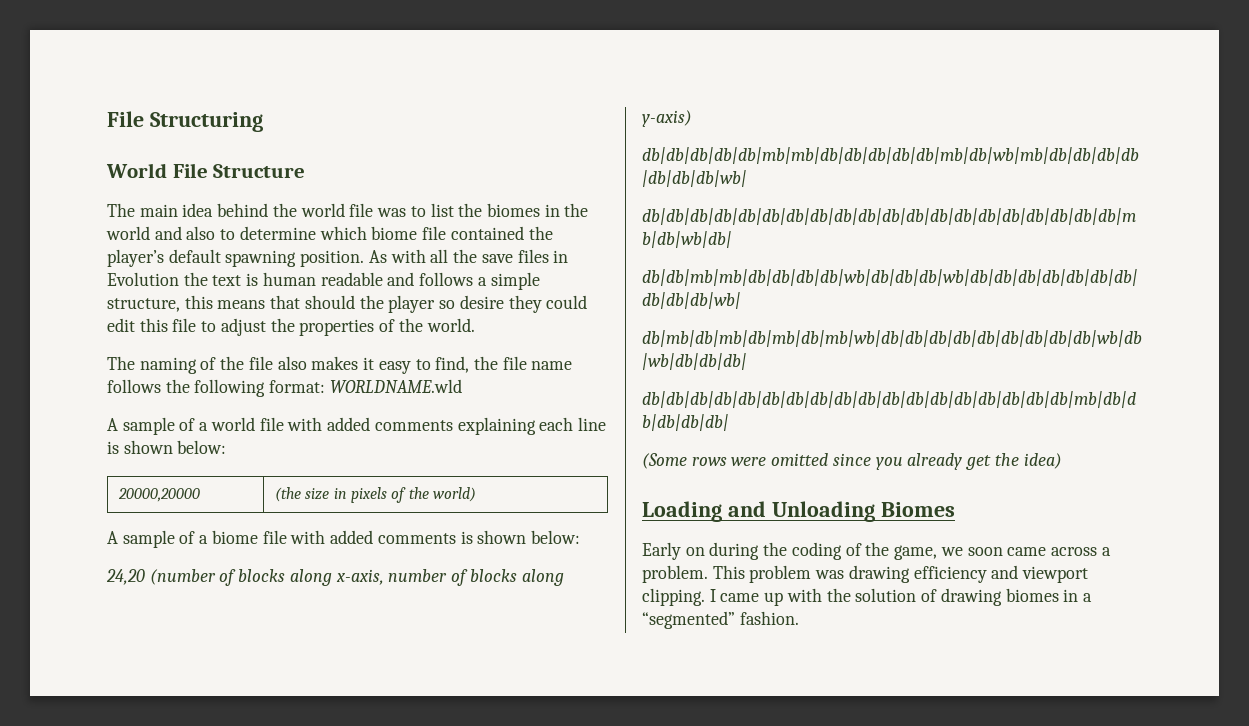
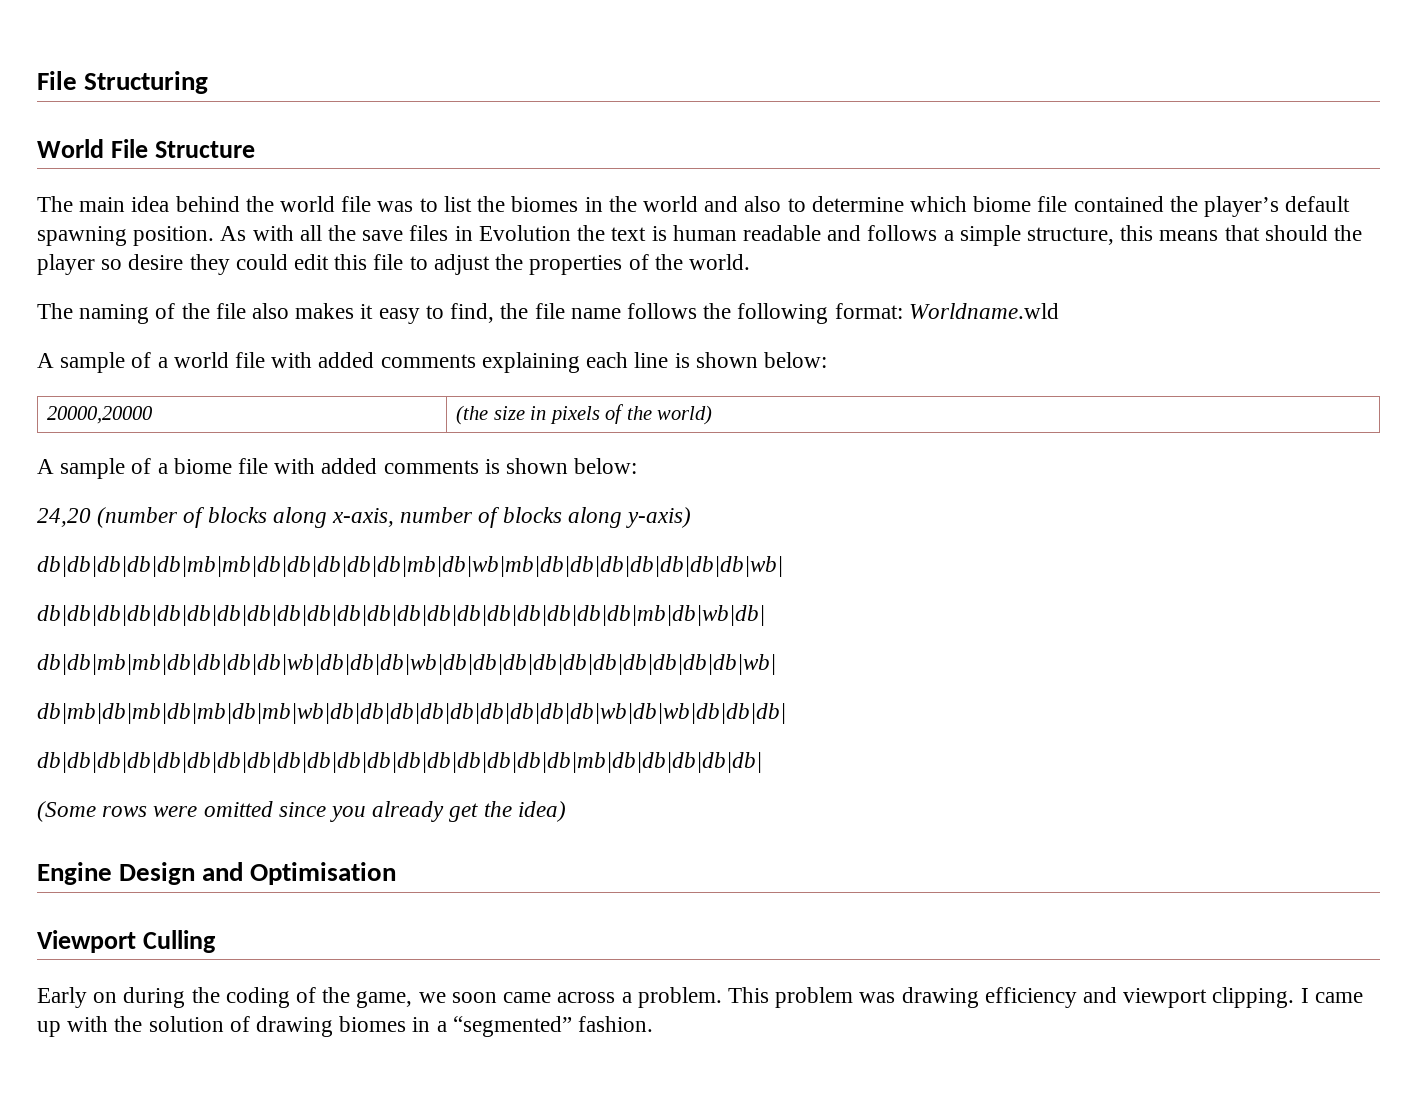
[329,379,462,393] WORLDNAME.wld -> [908,303,1059,319] Worldname.wld
[642,501,955,522] Loading and Unloading Biomes -> [37,862,397,885] [37,930,216,953] Engine Design and Optimisation // Viewport Culling

